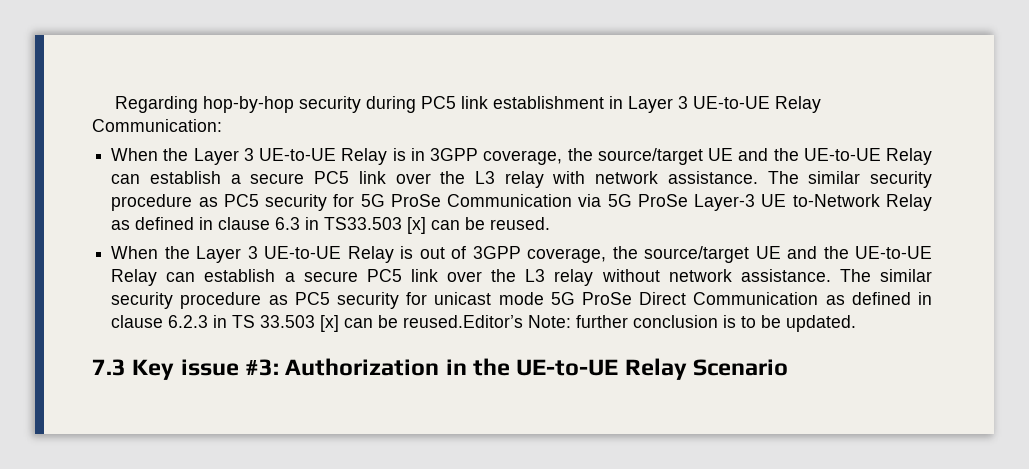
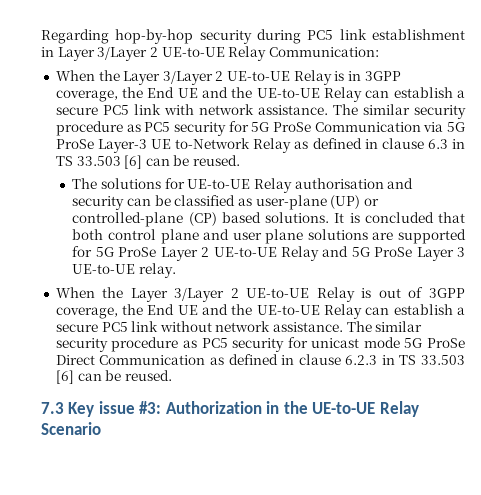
[678,96,689,109] 3 -> [97,47,158,61] 3/Layer 2
[243,148,254,161] 3 -> [162,71,224,85] 3/Layer 2
[597,148,703,165] source/target -> [147,87,175,98] End
[395,171,544,188] over the L3 relay -> (161, 109) none
[324,217,551,234] [111,246,258,263] TS33.503 [x] can be reused. // When the Layer 3 -> [55,155,241,169] [72,178,414,193] [72,195,379,210] [72,212,466,227] [72,229,466,244] [72,246,466,261] [72,263,177,278] [55,287,239,302] TS 33.503 [6] can be reused. // The solutions for UE-to-UE Relay authorisation and security can be classified as user-plane (UP) or controlled-plane (CP) based solutions. It is concluded that both control plane and user plane solutions are supported for 5G ProSe Layer 2 UE-to-UE Relay and 5G ProSe Layer 3 UE-to-UE relay. // When the Layer 3/Layer 2
[644,246,750,263] source/target -> [147,304,175,315] End
[447,269,594,286] over the L3 relay -> (159, 326) none
[320,315,857,332] [x] can be reused.Editor’s Note: further conclusion is to be updated. -> [55,370,172,384] [6] can be reused.

